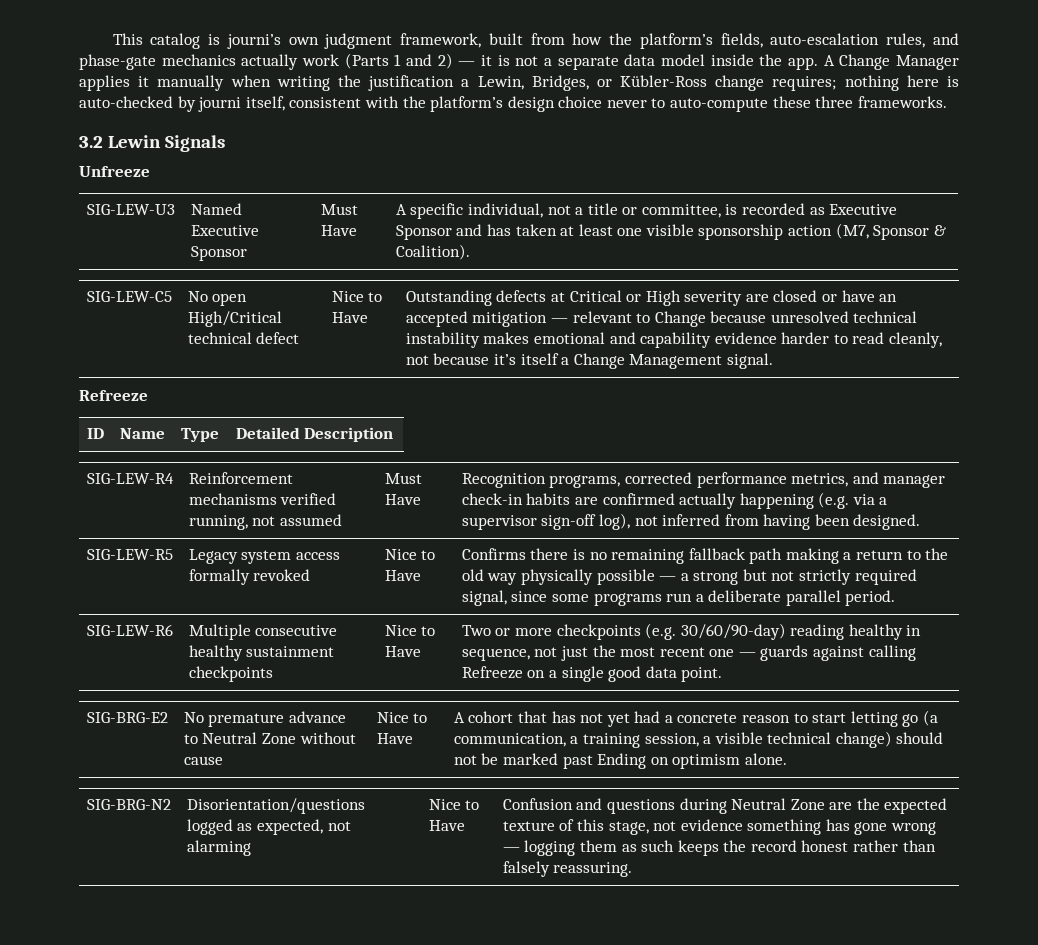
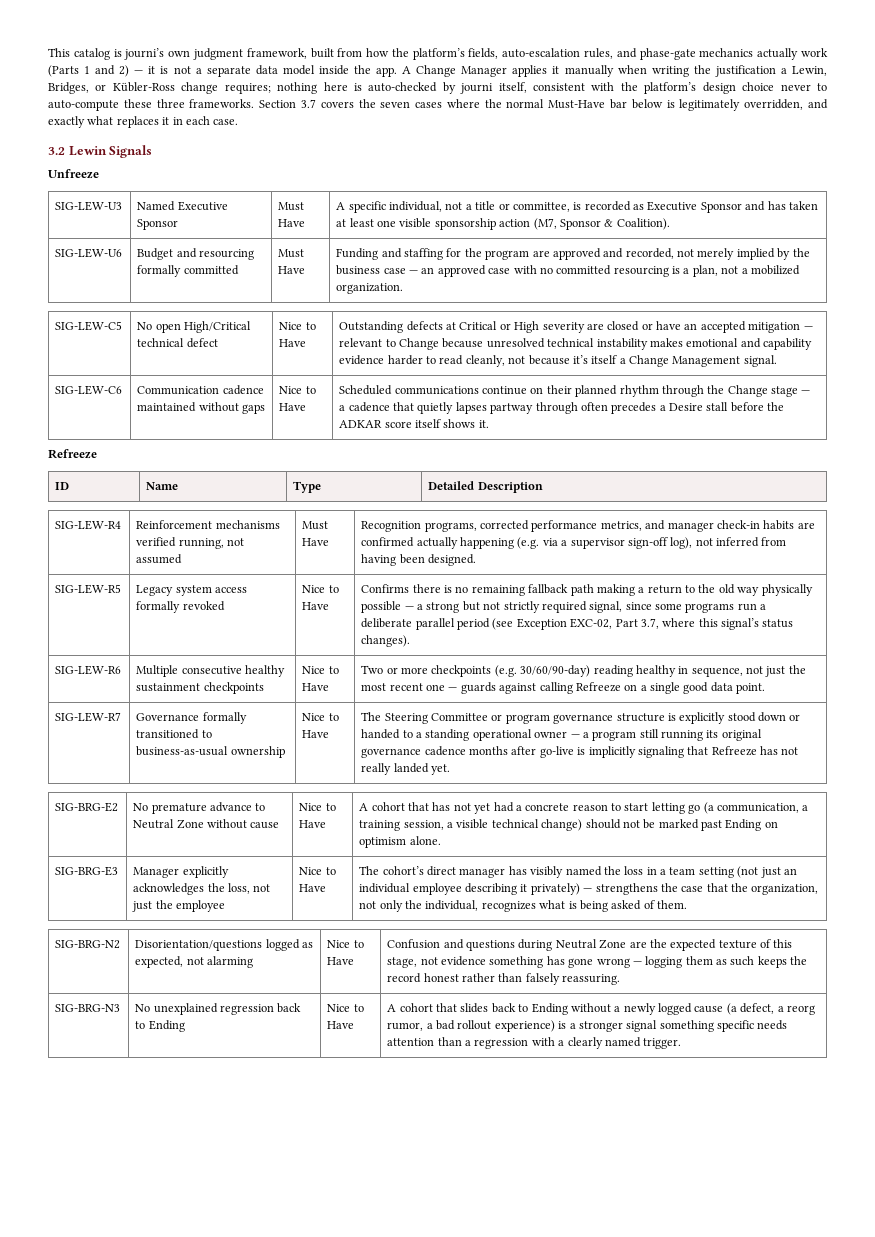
(947, 102) none -> [259,99,828,111] [48,116,239,128] Section 3.7 covers the seven cases where the normal Must-Have bar below is legitimately overridden, and exactly what replaces it in each case.
(470, 252) none -> [55,248,123,258] [137,248,255,260] [137,265,239,277] [278,249,305,258] [278,266,306,274] [336,248,810,260] [336,265,800,277] [336,283,404,294] // SIG-LEW-U6 | Budget and resourcing formally committed | Must Have | Funding and staffing for the program are approved and recorded, not merely implied by the business case — an approved case with no committed resourcing is a plan, not a mobilized organization.
(773, 361) none -> [55,385,123,395] [137,385,264,395] [137,402,266,414] [279,386,316,394] [279,403,307,411] [339,385,811,397] [339,402,785,414] [339,419,489,428] // SIG-LEW-C6 | Communication cadence maintained without gaps | Nice to Have | Scheduled communications continue on their planned rhythm through the Change stage — a cadence that quietly lapses partway through often precedes a Desire stall before the ADKAR score itself shows it.
[845,590,896,606] period. -> [457,618,794,630] [361,635,411,647] period (see Exception EXC-02, Part 3.7, where this signal’s status changes).
(723, 674) none -> [55,712,122,722] [136,712,247,724] [136,729,212,739] [136,746,285,758] [302,713,339,721] [302,730,330,738] [361,712,801,724] [361,729,762,741] [361,746,799,758] [361,763,451,775] // SIG-LEW-R7 | Governance formally transitioned to business-as-usual ownership | Nice to Have | The Steering Committee or program governance structure is explicitly stood down or handed to a standing operational owner — a program still running its original governance cadence months after go-live is implicitly signaling that Refreeze has not really landed yet.
(787, 759) none -> [55,866,119,876] [133,866,229,878] [133,883,271,895] [132,900,226,912] [299,867,336,875] [299,884,327,892] [359,866,797,878] [359,883,819,895] [359,900,688,912] // SIG-BRG-E3 | Manager explicitly acknowledges the loss, not just the employee | Nice to Have | The cohort’s direct manager has visibly named the loss in a team setting (not just an individual employee describing it privately) — strengthens the case that the organization, not only the individual, recognizes what is being asked of them.
(633, 869) none -> [55,1004,121,1012] [135,1003,302,1015] [135,1020,185,1032] [327,1004,364,1012] [327,1021,355,1029] [387,1003,815,1015] [387,1020,788,1032] [387,1037,682,1049] // SIG-BRG-N3 | No unexplained regression back to Ending | Nice to Have | A cohort that slides back to Ending without a newly logged cause (a defect, a reorg rumor, a bad rollout experience) is a stronger signal something specific needs attention than a regression with a clearly named trigger.

